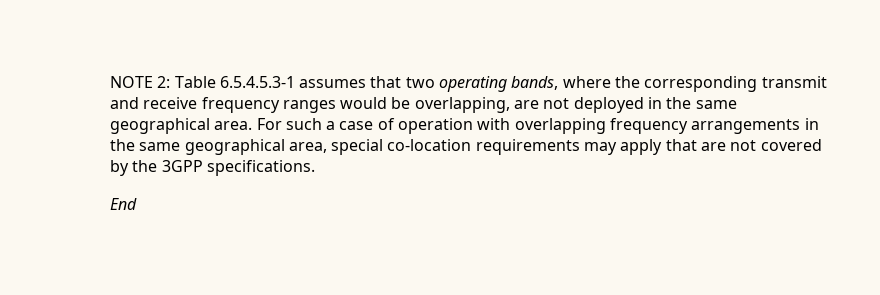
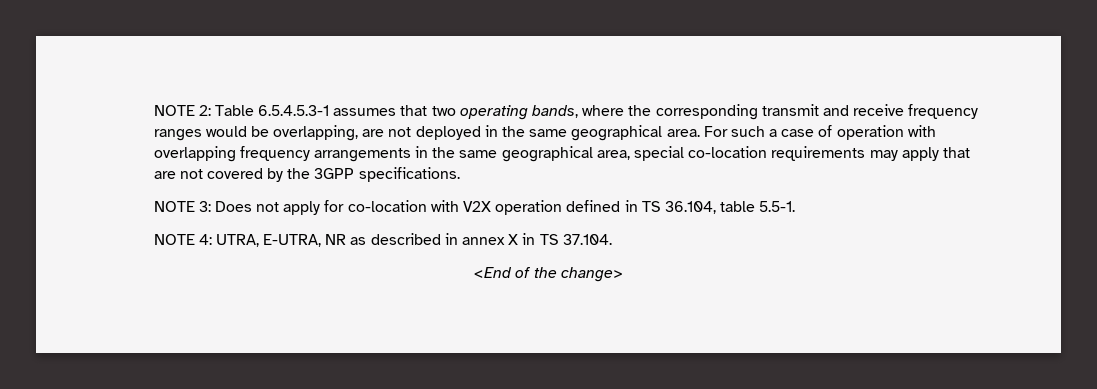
[109,198,137,210] End -> [153,200,796,215] [153,233,612,247] [474,267,623,282] NOTE 3: Does not apply for co-location with V2X operation defined in TS 36.104, table 5.5-1. // NOTE 4: UTRA, E-UTRA, NR as described in annex X in TS 37.104. // <End of the change>

